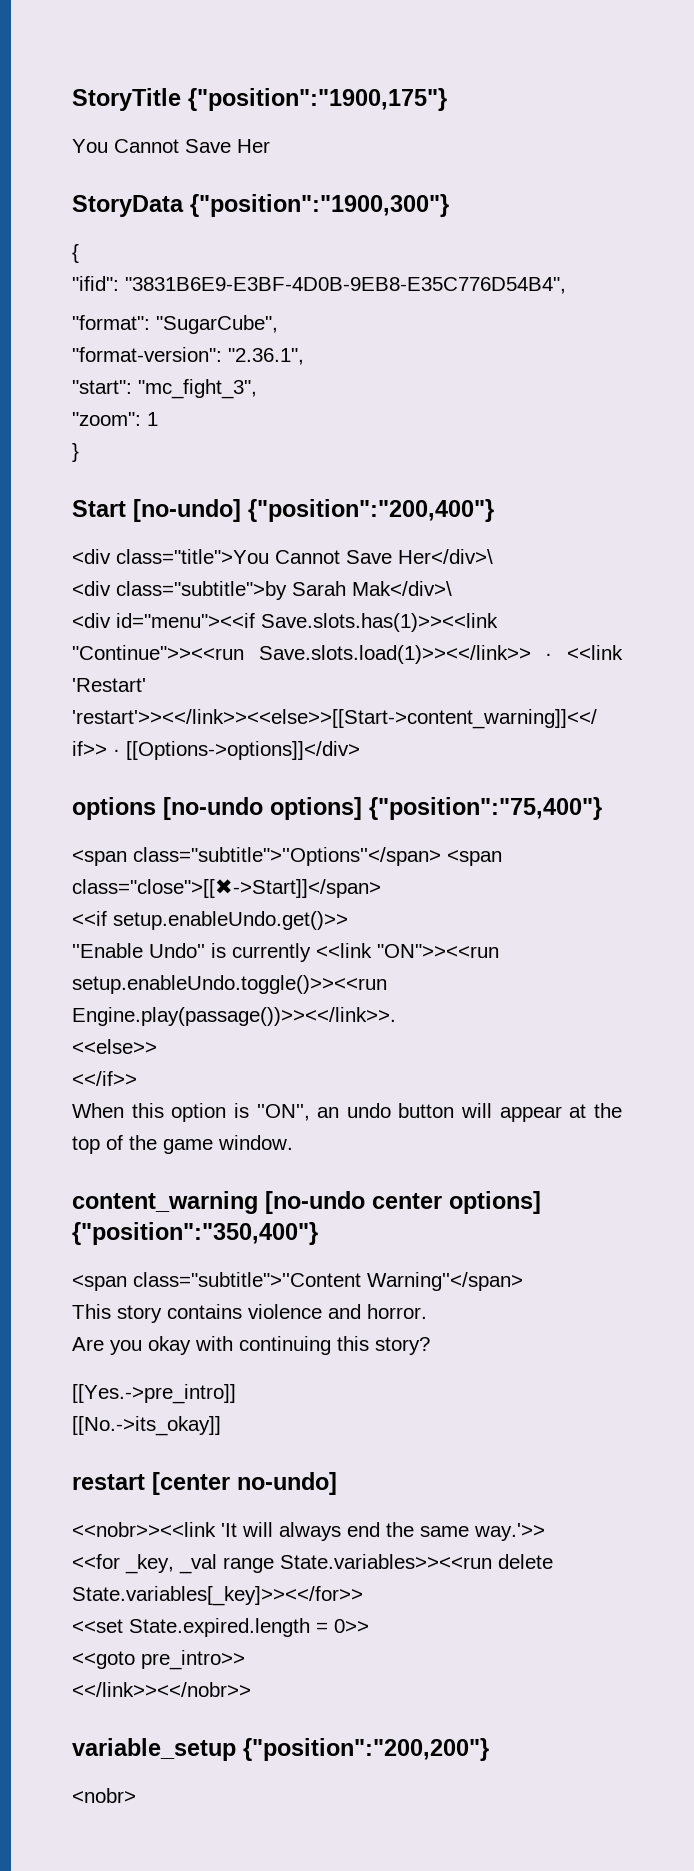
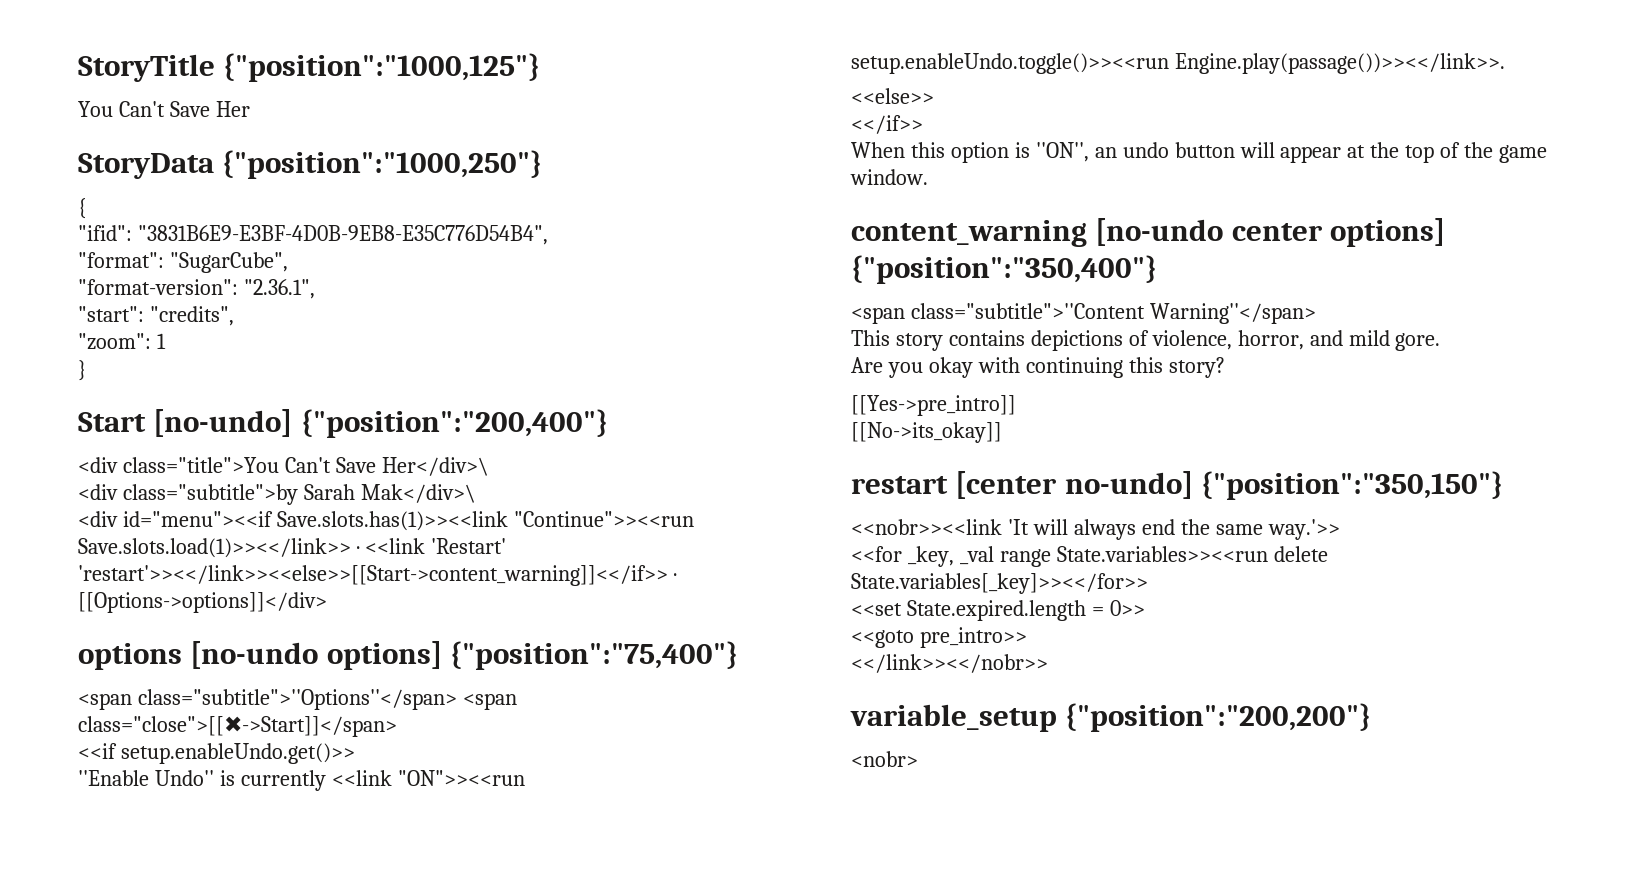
[188,88,447,111] {"position":"1900,175"} -> [223,53,541,82] {"position":"1000,125"}
[114,139,179,153] Cannot -> [118,101,165,117] Can't
[190,194,449,217] {"position":"1900,300"} -> [222,150,543,179] {"position":"1000,250"}
[138,379,257,399] "mc_fight_3", -> [149,306,234,326] "credits",
[275,550,340,564] Cannot -> [284,457,331,473] Can't
[248,1304,427,1319] violence and horror. -> [1030,330,1441,351] depictions of violence, horror, and mild gore.
[72,1384,236,1404] [72,1416,221,1436] [[Yes.->pre_intro]] // [[No.->its_okay]] -> [851,395,1016,416] [851,422,1002,443] [[Yes->pre_intro]] // [[No->its_okay]]
(337, 1483) none -> [1201,471,1504,500] {"position":"350,150"}

